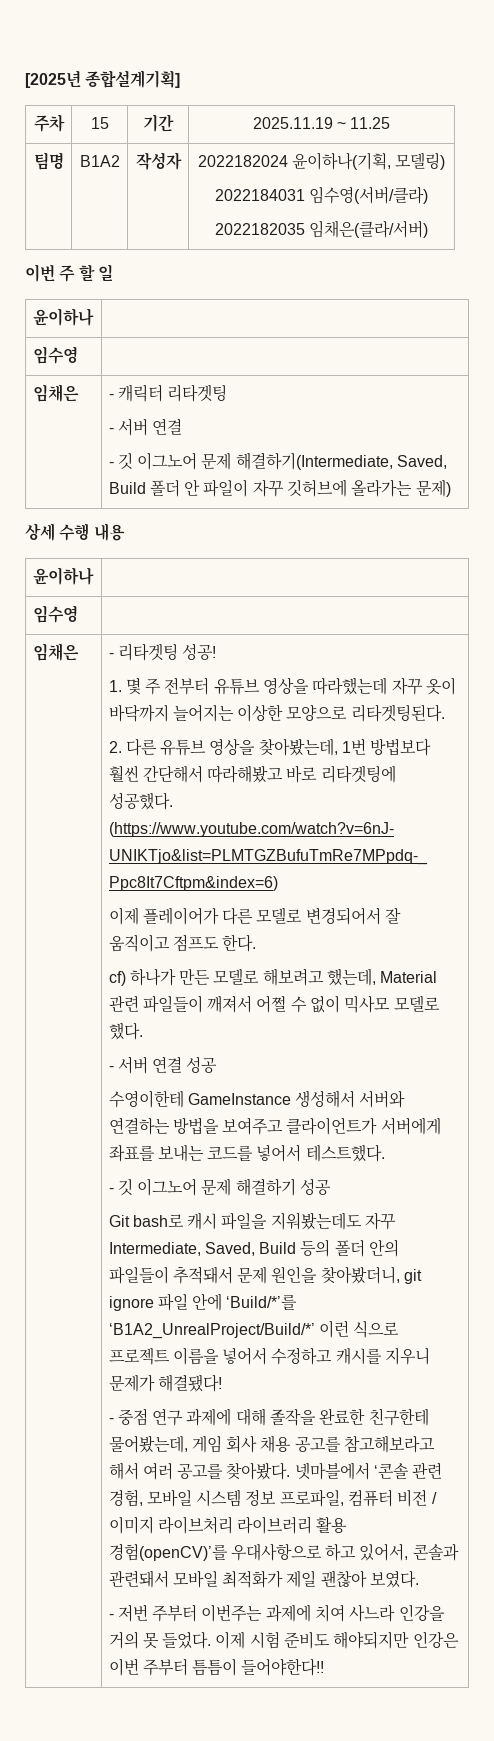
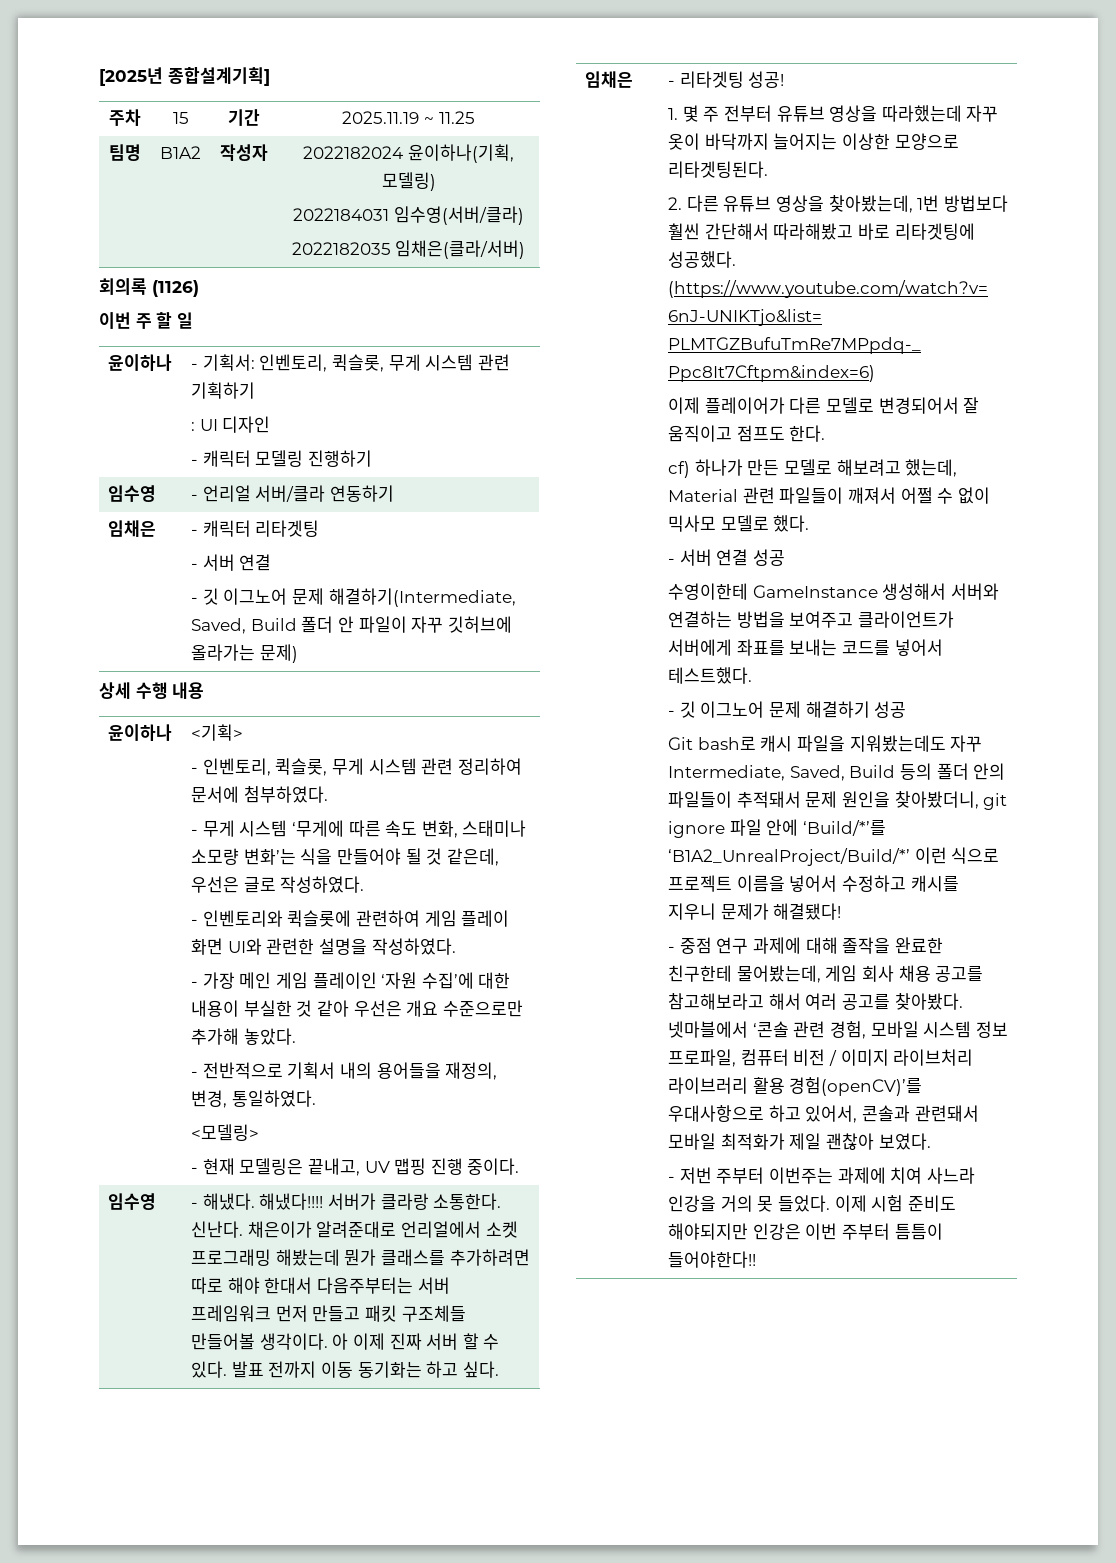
(429, 229) none -> [99,278,199,297] // 회의록 (1126)
[32,346,78,364] // 임수영 | -> [191,354,510,372] [191,382,256,399] [191,416,271,433] [191,450,372,467] [108,485,157,502] [191,485,394,502] - 기획서: 인벤토리, 퀵슬롯, 무게 시스템 관련 기획하기 // : UI 디자인 // - 캐릭터 모델링 진행하기 // 임수영 | - 언리얼 서버/클라 연동하기
[32,605,78,623] // 임수영 | -> [191,724,244,741] [191,758,522,776] [191,786,328,803] [191,820,527,838] [191,848,499,866] [191,876,365,893] [191,910,510,927] [191,938,456,955] [191,972,511,989] [191,1000,523,1017] [191,1028,296,1045] [191,1062,498,1080] [191,1090,316,1108] [191,1124,260,1141] [191,1158,520,1176] [108,1193,157,1210] [191,1193,502,1210] [191,1221,518,1238] [191,1249,530,1266] [191,1277,450,1294] [191,1305,466,1322] [191,1333,500,1350] [191,1361,499,1378] <기획> // - 인벤토리, 퀵슬롯, 무게 시스템 관련 정리하여 문서에 첨부하였다. // - 무게 시스템 ‘무게에 따른 속도 변화, 스태미나 소모량 변화’는 식을 만들어야 될 것 같은데, 우선은 글로 작성하였다. // - 인벤토리와 퀵슬롯에 관련하여 게임 플레이 화면 UI와 관련한 설명을 작성하였다. // - 가장 메인 게임 플레이인 ‘자원 수집’에 대한 내용이 부실한 것 같아 우선은 개요 수준으로만 추가해 놓았다. // - 전반적으로 기획서 내의 용어들을 재정의, 변경, 통일하였다. // <모델링> // - 현재 모델링은 끝내고, UV 맵핑 진행 중이다. // 임수영 | - 해냈다. 해냈다!!!! 서버가 클라랑 소통한다. 신난다. 채은이가 알려준대로 언리얼에서 소켓 프로그래밍 해봤는데 뭔가 클래스를 추가하려면 따로 해야 한대서 다음주부터는 서버 프레임워크 먼저 만들고 패킷 구조체들 만들어볼 생각이다. 아 이제 진짜 서버 할 수 있다. 발표 전까지 이동 동기화는 하고 싶다.

